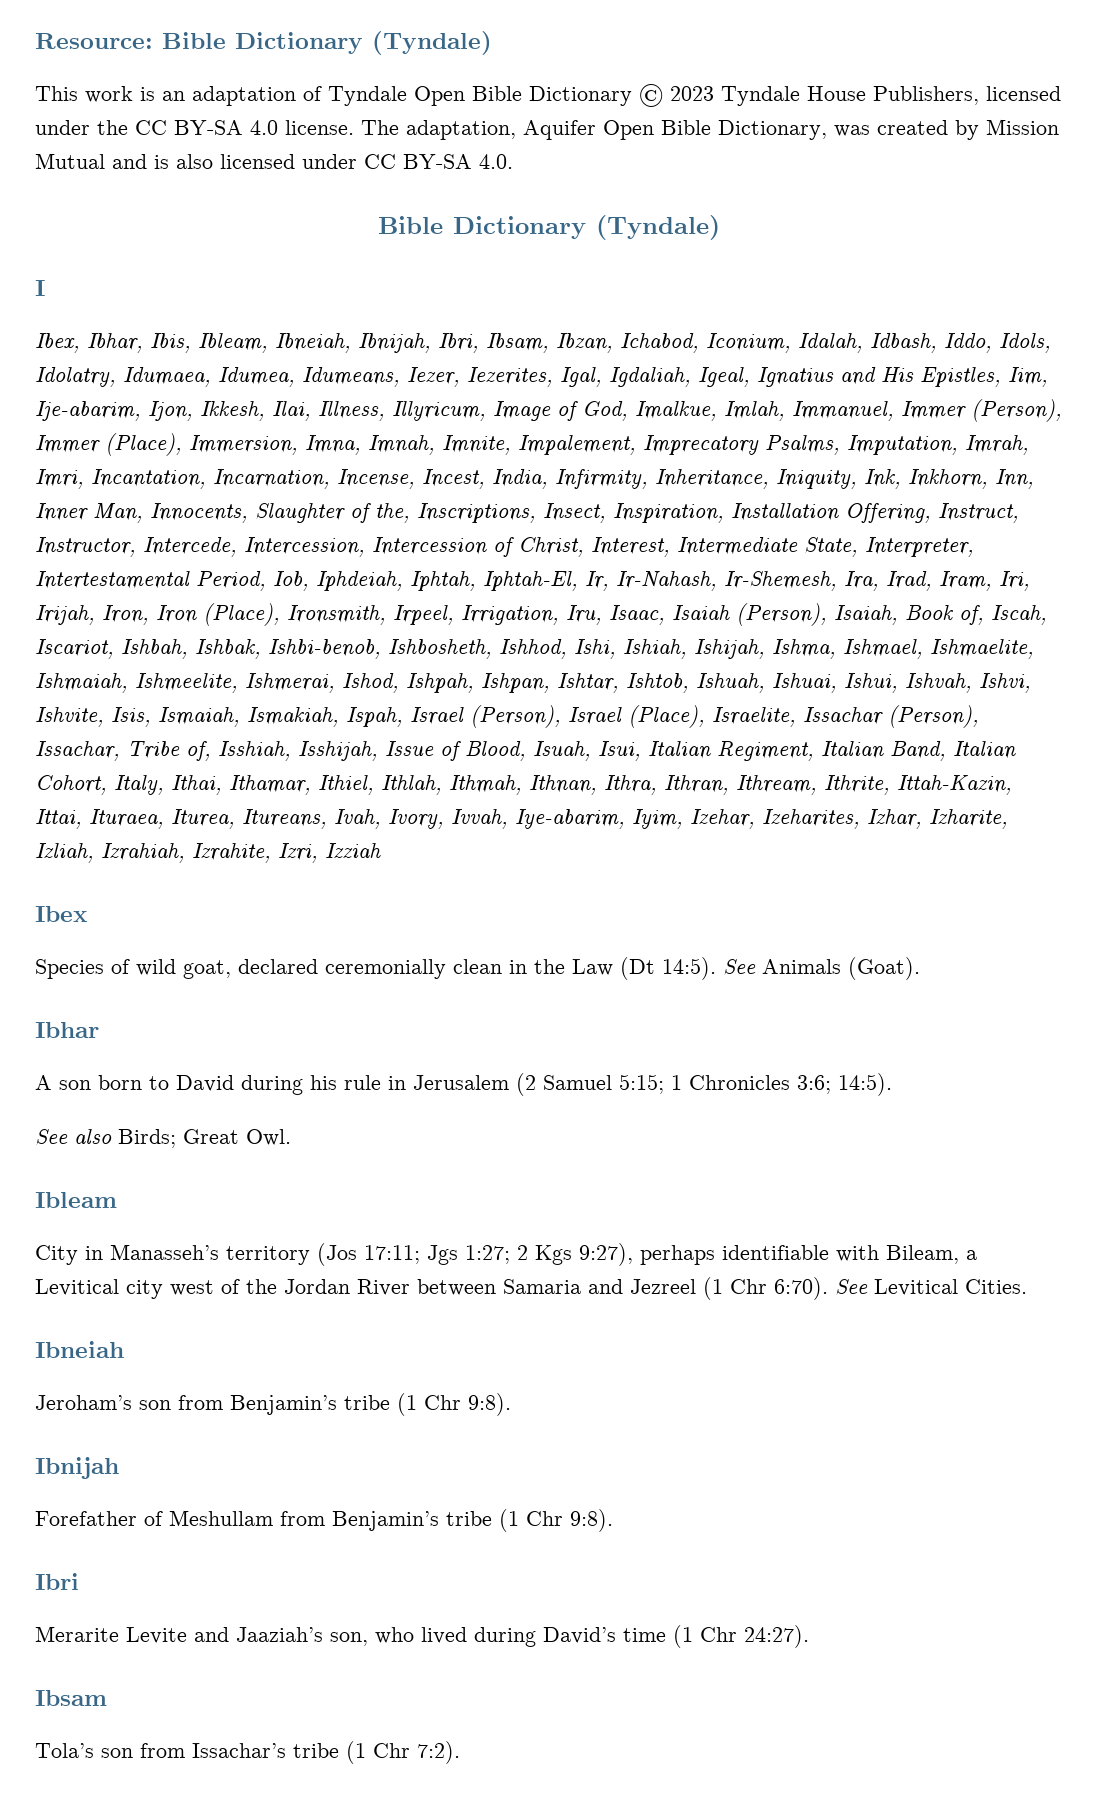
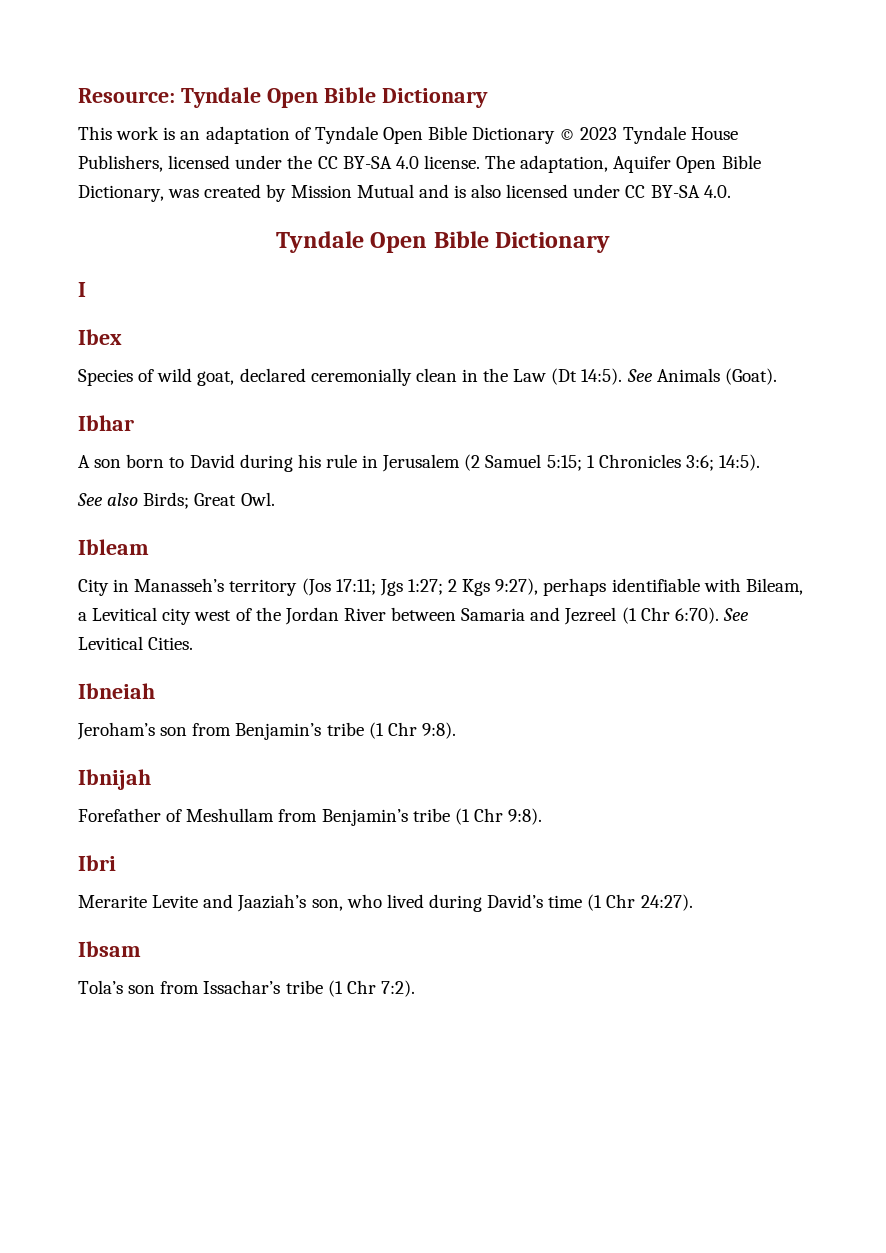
[162,31,492,55] Bible Dictionary (Tyndale) -> [180,87,488,108] Tyndale Open Bible Dictionary
[378,215,720,240] [35,280,45,296] [35,333,1051,353] [35,367,1048,387] [35,399,1062,422] [35,433,1029,456] [35,469,1034,490] [35,503,1019,523] [35,537,974,557] [35,571,1030,591] [35,603,1047,626] [35,639,1034,659] [35,673,1031,693] [35,705,979,728] [35,741,1016,761] [35,775,1012,795] [35,809,1008,829] [35,843,381,863] Bible Dictionary (Tyndale) // I // Ibex, Ibhar, Ibis, Ibleam, Ibneiah, Ibnijah, Ibri, Ibsam, Ibzan, Ichabod, Iconium, Idalah, Idbash, Iddo, Idols, Idolatry, Idumaea, Idumea, Idumeans, Iezer, Iezerites, Igal, Igdaliah, Igeal, Ignatius and His Epistles, Iim, Ije-abarim, Ijon, Ikkesh, Ilai, Illness, Illyricum, Image of God, Imalkue, Imlah, Immanuel, Immer (Person), Immer (Place), Immersion, Imna, Imnah, Imnite, Impalement, Imprecatory Psalms, Imputation, Imrah, Imri, Incantation, Incarnation, Incense, Incest, India, Infirmity, Inheritance, Iniquity, Ink, Inkhorn, Inn, Inner Man, Innocents, Slaughter of the, Inscriptions, Insect, Inspiration, Installation Offering, Instruct, Instructor, Intercede, Intercession, Intercession of Christ, Interest, Intermediate State, Interpreter, Intertestamental Period, Iob, Iphdeiah, Iphtah, Iphtah-El, Ir, Ir-Nahash, Ir-Shemesh, Ira, Irad, Iram, Iri, Irijah, Iron, Iron (Place), Ironsmith, Irpeel, Irrigation, Iru, Isaac, Isaiah (Person), Isaiah, Book of, Iscah, Iscariot, Ishbah, Ishbak, Ishbi-benob, Ishbosheth, Ishhod, Ishi, Ishiah, Ishijah, Ishma, Ishmael, Ishmaelite, Ishmaiah, Ishmeelite, Ishmerai, Ishod, Ishpah, Ishpan, Ishtar, Ishtob, Ishuah, Ishuai, Ishui, Ishvah, Ishvi, Ishvite, Isis, Ismaiah, Ismakiah, Ispah, Israel (Person), Israel (Place), Israelite, Issachar (Person), Issachar, Tribe of, Isshiah, Isshijah, Issue of Blood, Isuah, Isui, Italian Regiment, Italian Band, Italian Cohort, Italy, Ithai, Ithamar, Ithiel, Ithlah, Ithmah, Ithnan, Ithra, Ithran, Ithream, Ithrite, Ittah-Kazin, Ittai, Ituraea, Iturea, Itureans, Ivah, Ivory, Ivvah, Iye-abarim, Iyim, Izehar, Izeharites, Izhar, Izharite, Izliah, Izrahiah, Izrahite, Izri, Izziah -> [275,231,611,253] [78,282,86,297] Tyndale Open Bible Dictionary // I

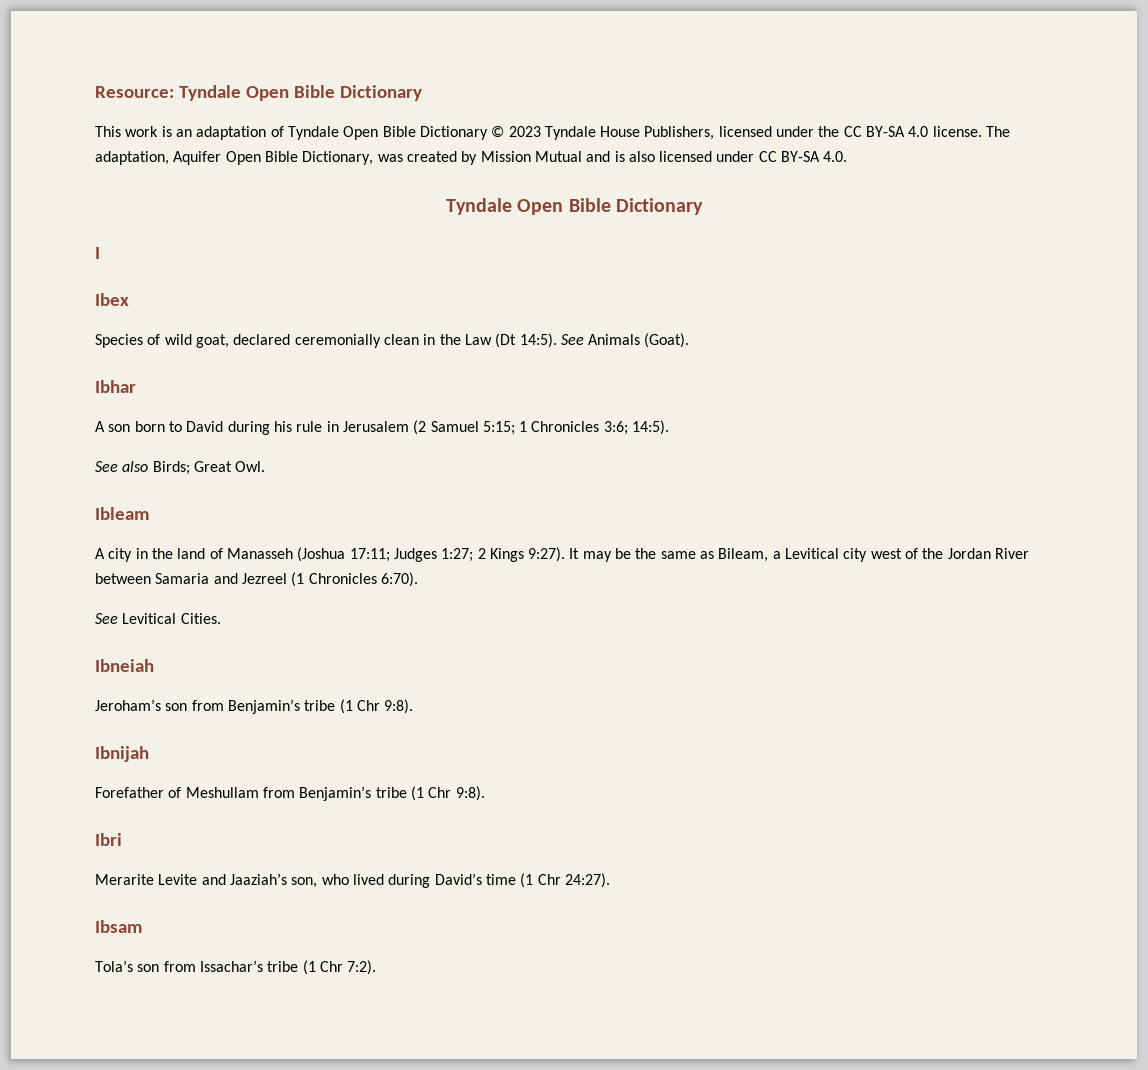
[78,578,741,596] City in Manasseh’s territory (Jos 17:11; Jgs 1:27; 2 Kgs 9:27), perhaps identifiable with -> [95,547,715,562] A city in the land of Manasseh (Joshua 17:11; Judges 1:27; 2 Kings 9:27). It may be the same as
[640,607,670,621] Chr -> [308,573,377,584] Chronicles
(719, 615) none -> (418, 579) //

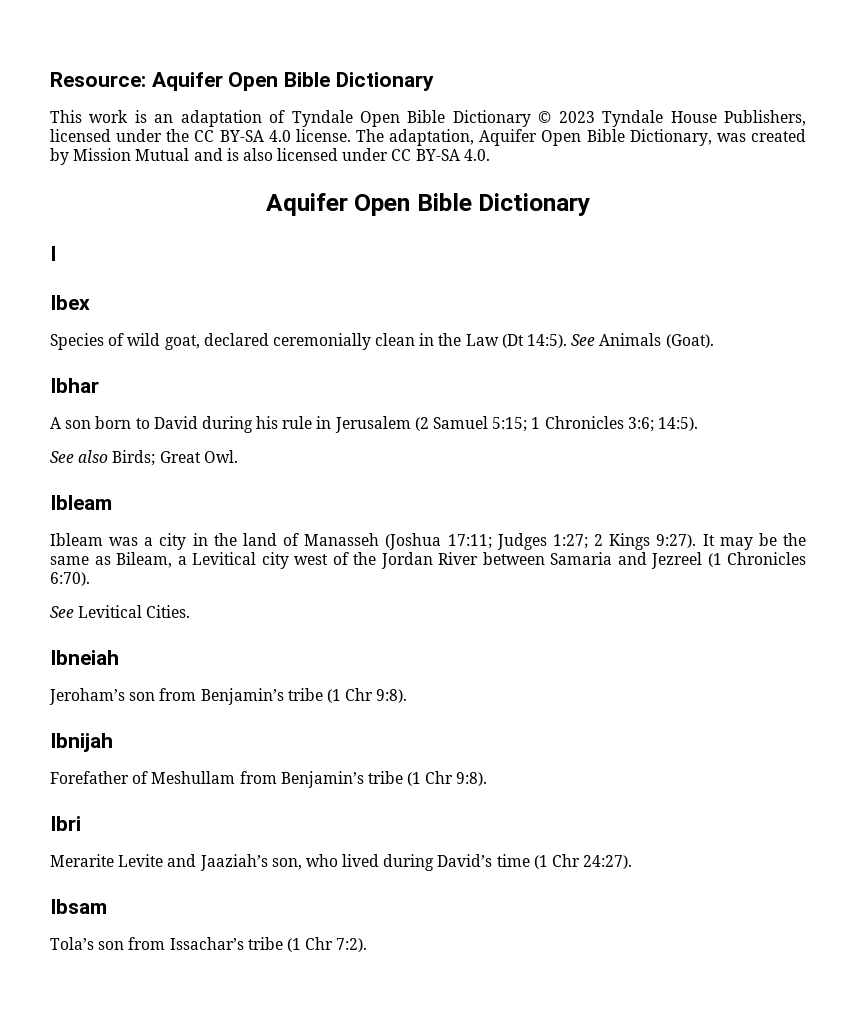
[178,85,241,101] Tyndale -> [151,72,223,91] Aquifer
[445,198,512,215] Tyndale -> [265,193,348,216] Aquifer
[95,548,105,559] A -> [50,533,154,546] Ibleam was a

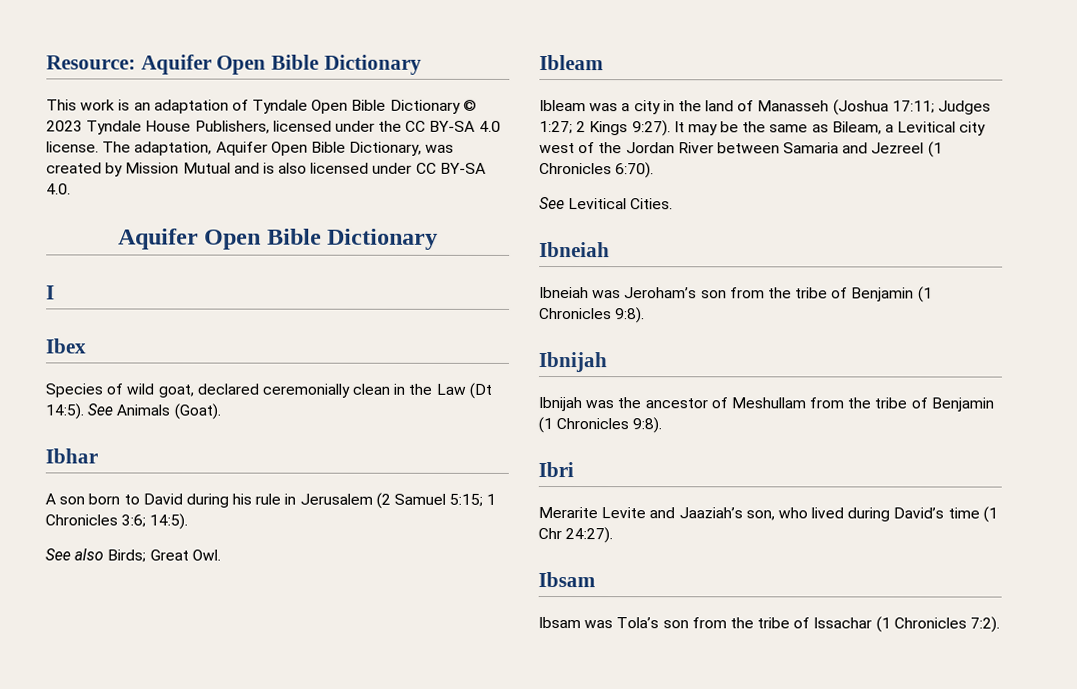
(119, 657) none -> [539,287,622,299] Ibneiah was
[200,688,408,705] [50,733,113,752] [50,771,454,788] Benjamin’s tribe (1 Chr 9:8). // Ibnijah // Forefather of Meshullam from Benjamin’s tribe (1 Chr -> [767,286,933,303] [539,307,646,324] [538,352,607,373] [538,397,994,412] [538,417,630,434] the tribe of Benjamin (1 Chronicles 9:8). // Ibnijah // Ibnijah was the ancestor of Meshullam from the tribe of Benjamin (1 Chronicles
(107, 906) none -> [538,617,614,629] Ibsam was
[169,937,334,952] Issachar’s tribe (1 Chr -> [729,616,967,633] the tribe of Issachar (1 Chronicles

